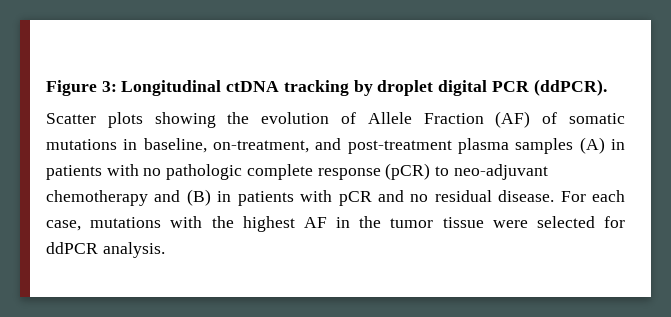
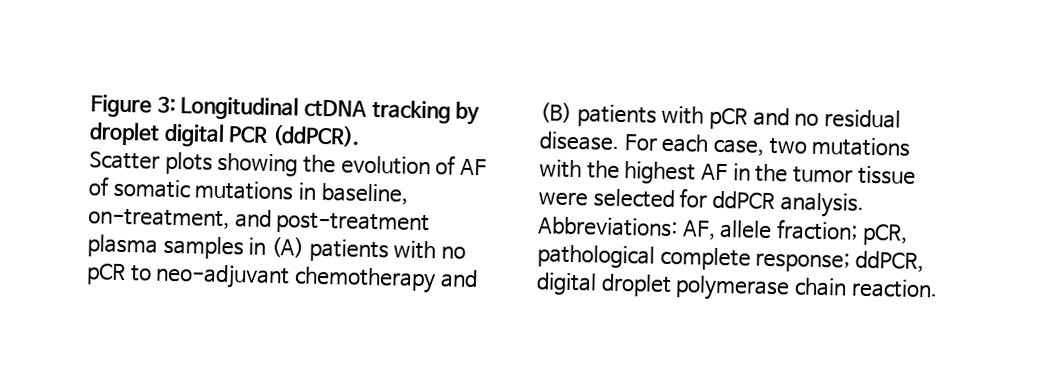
[367,111,531,128] Allele Fraction (AF) -> [460,158,488,176] AF
[579,137,625,154] (A) in -> [248,236,304,258] in (A)
[166,163,431,180] pathologic complete response (pCR) -> [86,263,126,286] pCR
[217,191,232,202] in -> (572, 112) none
(81, 225) none -> [768,137,807,155] two
(165, 250) none -> [538,216,908,246] [537,244,924,273] [536,272,938,302] Abbreviations: AF, allele fraction; pCR, pathological complete response; ddPCR, digital droplet polymerase chain reaction.

